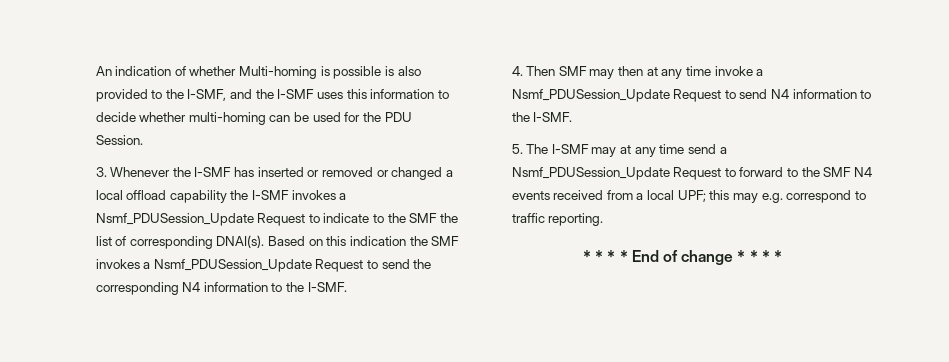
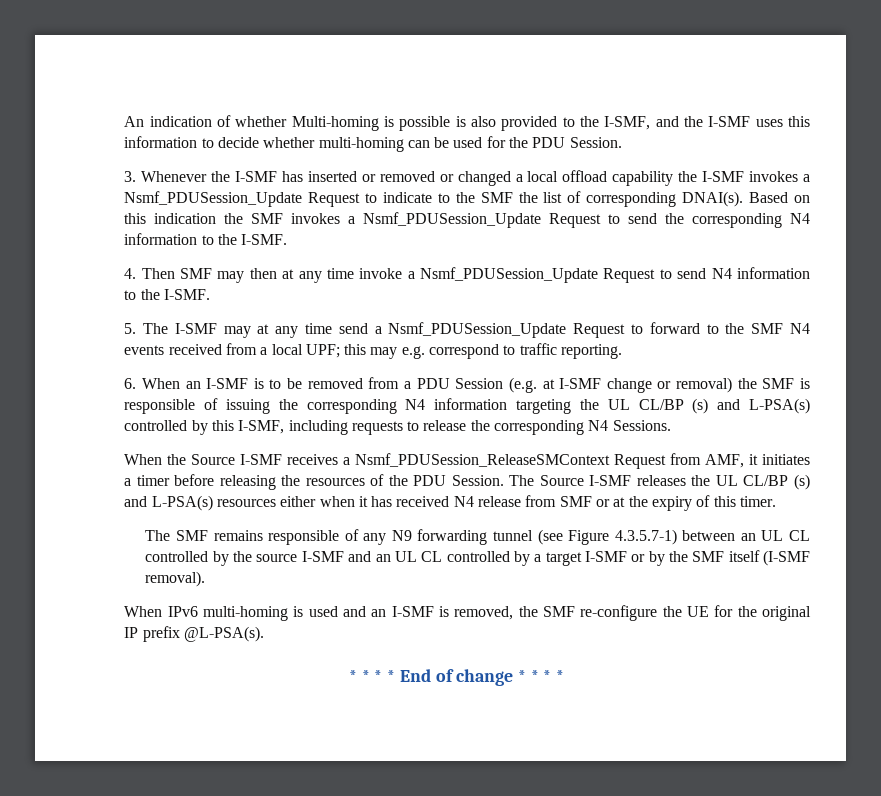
(604, 219) none -> [124,377,811,393] [124,398,811,414] [124,420,671,435] [124,453,810,469] [124,474,811,490] [124,495,776,511] [145,529,810,545] [145,550,810,566] [145,571,206,587] [124,605,812,621] [124,626,264,642] // 6. When an I-SMF is to be removed from a PDU Session (e.g. at I-SMF change or removal) the SMF is responsible of issuing the corresponding N4 information targeting the UL CL/BP (s) and L-PSA(s) controlled by this I-SMF, including requests to release the corresponding N4 Sessions. // When the Source I-SMF receives a Nsmf_PDUSession_ReleaseSMContext Request from AMF, it initiates a timer before releasing the resources of the PDU Session. The Source I-SMF releases the UL CL/BP (s) and L-PSA(s) resources either when it has received N4 release from SMF or at the expiry of this timer. // The SMF remains responsible of any N9 forwarding tunnel (see Figure 4.3.5.7-1) between an UL CL controlled by the source I-SMF and an UL CL controlled by a target I-SMF or by the SMF itself (I-SMF removal). // When IPv6 multi-homing is used and an I-SMF is removed, the SMF re-configure the UE for the original IP prefix @L-PSA(s).

